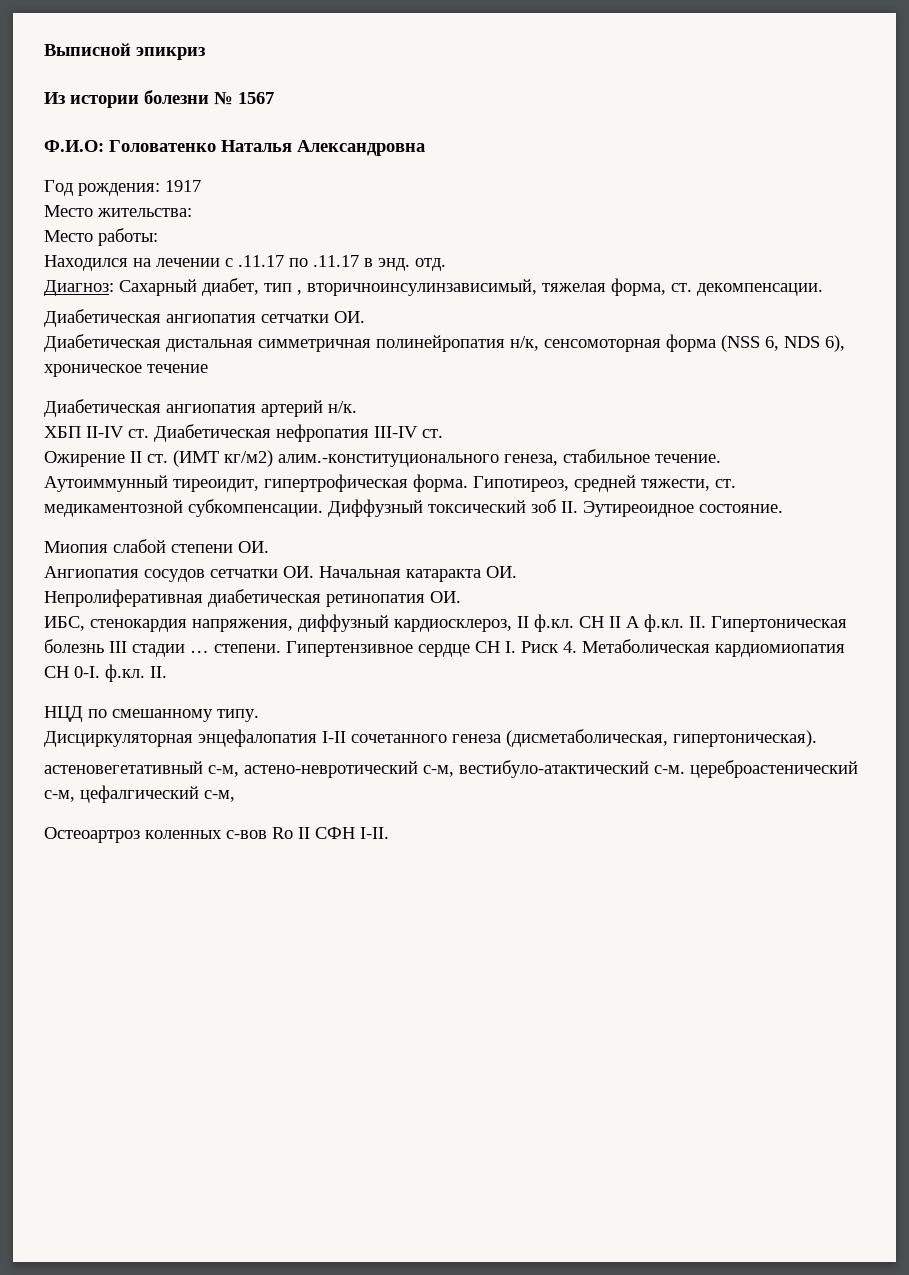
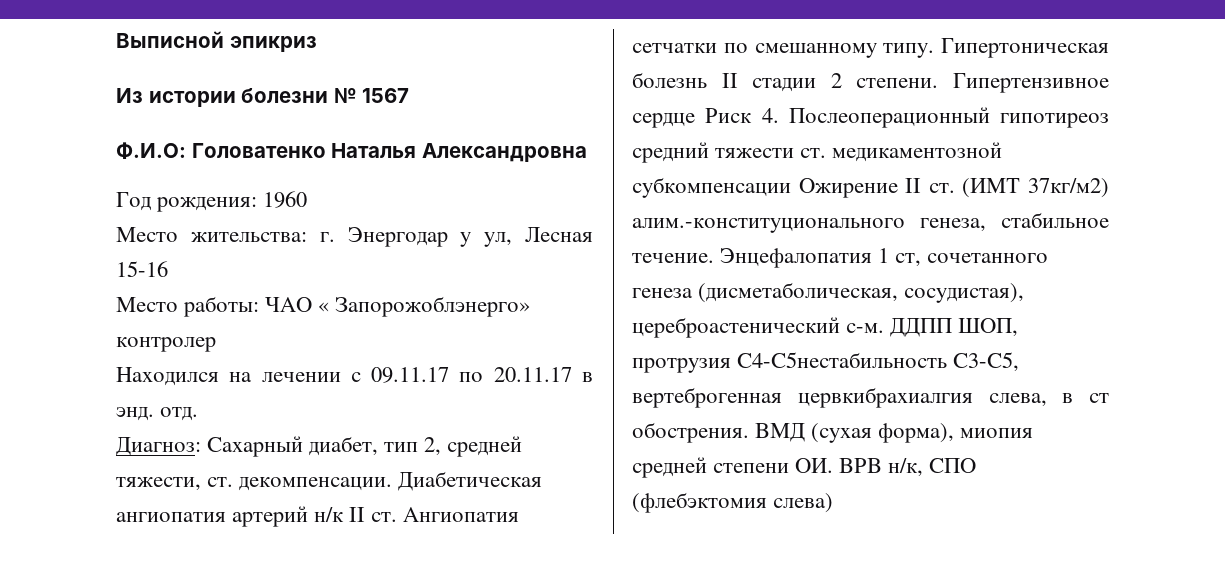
[165,180,201,192] 1917 -> [263,191,308,208] 1960
[44,228,158,246] // Место работы: -> [319,227,593,247] [116,261,168,277] [116,296,531,317] [116,337,216,352] г. Энергодар у ул, Лесная 15-16 // Место работы: ЧАО « Запорожоблэнерго» контролер
[238,255,359,267] .11.17 по .11.17 -> [371,367,572,383] 09.11.17 по 20.11.17
[297,278,823,296] [44,309,365,327] [44,334,845,352] [44,364,208,377] [44,399,357,417] [44,424,443,442] , вторичноинсулинзависимый, тяжелая форма, ст. декомпенсации. // Диабетическая ангиопатия сетчатки ОИ. // Диабетическая дистальная симметричная полинейропатия н/к, сенсомоторная форма (NSS 6, NDS 6), хроническое течение // Диабетическая ангиопатия артерий н/к. // ХБП II-IV ст. Диабетическая нефропатия III-IV ст. // -> [424,436,523,457] [116,471,543,491] [116,506,520,527] [632,38,1109,58] [632,72,1109,93] [632,107,1109,128] [632,142,1003,163] [632,177,791,198] 2, средней тяжести, ст. декомпенсации. Диабетическая ангиопатия артерий н/к II ст. Ангиопатия сетчатки по смешанному типу. Гипертоническая болезнь II стадии 2 степени. Гипертензивное сердце Риск 4. Послеоперационный гипотиреоз средний тяжести ст. медикаментозной субкомпенсации
[224,450,273,467] кг/м2) -> [1028,178,1109,198] 37кг/м2)
[44,474,736,492] [44,499,783,517] [44,539,269,553] [44,566,517,582] [44,589,461,607] [44,614,847,632] [44,639,845,657] [44,664,167,682] [44,706,259,722] [44,729,817,747] [44,760,858,778] [44,785,235,803] [44,827,389,843] // Аутоиммунный тиреоидит, гипертрофическая форма. Гипотиреоз, средней тяжести, ст. медикаментозной субкомпенсации. Диффузный токсический зоб II. Эутиреоидное состояние. // Миопия слабой степени ОИ. // Ангиопатия сосудов сетчатки ОИ. Начальная катаракта ОИ. // Непролиферативная диабетическая ретинопатия ОИ. // ИБС, стенокардия напряжения, диффузный кардиосклероз, II ф.кл. СН II А ф.кл. II. Гипертоническая болезнь III стадии … степени. Гипертензивное сердце СН I. Риск 4. Метаболическая кардиомиопатия СН 0-I. ф.кл. II. // НЦД по смешанному типу. // Дисциркуляторная энцефалопатия I-II сочетанного генеза (дисметаболическая, гипертоническая). // астеновегетативный с-м, астено-невротический с-м, вестибуло-атактический с-м. цереброастенический с-м, цефалгический с-м, // Остеоартроз коленных с-вов Rо II СФН I-II. -> [720,248,1049,268] [632,282,1025,303] [632,317,1019,338] [632,352,1020,373] [632,387,1109,408] [632,422,1034,443] [632,457,977,478] [632,492,834,513] Энцефалопатия 1 ст, сочетанного генеза (дисметаболическая, сосудистая), цереброастенический с-м. ДДПП ШОП, протрузия С4-С5нестабильность С3-С5, вертеброгенная цервкибрахиалгия слева, в ст обострения. ВМД (сухая форма), миопия средней степени ОИ. ВРВ н/к, СПО (флебэктомия слева)

